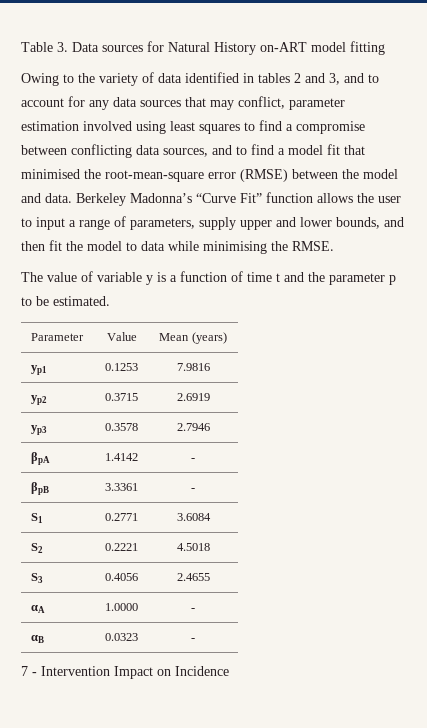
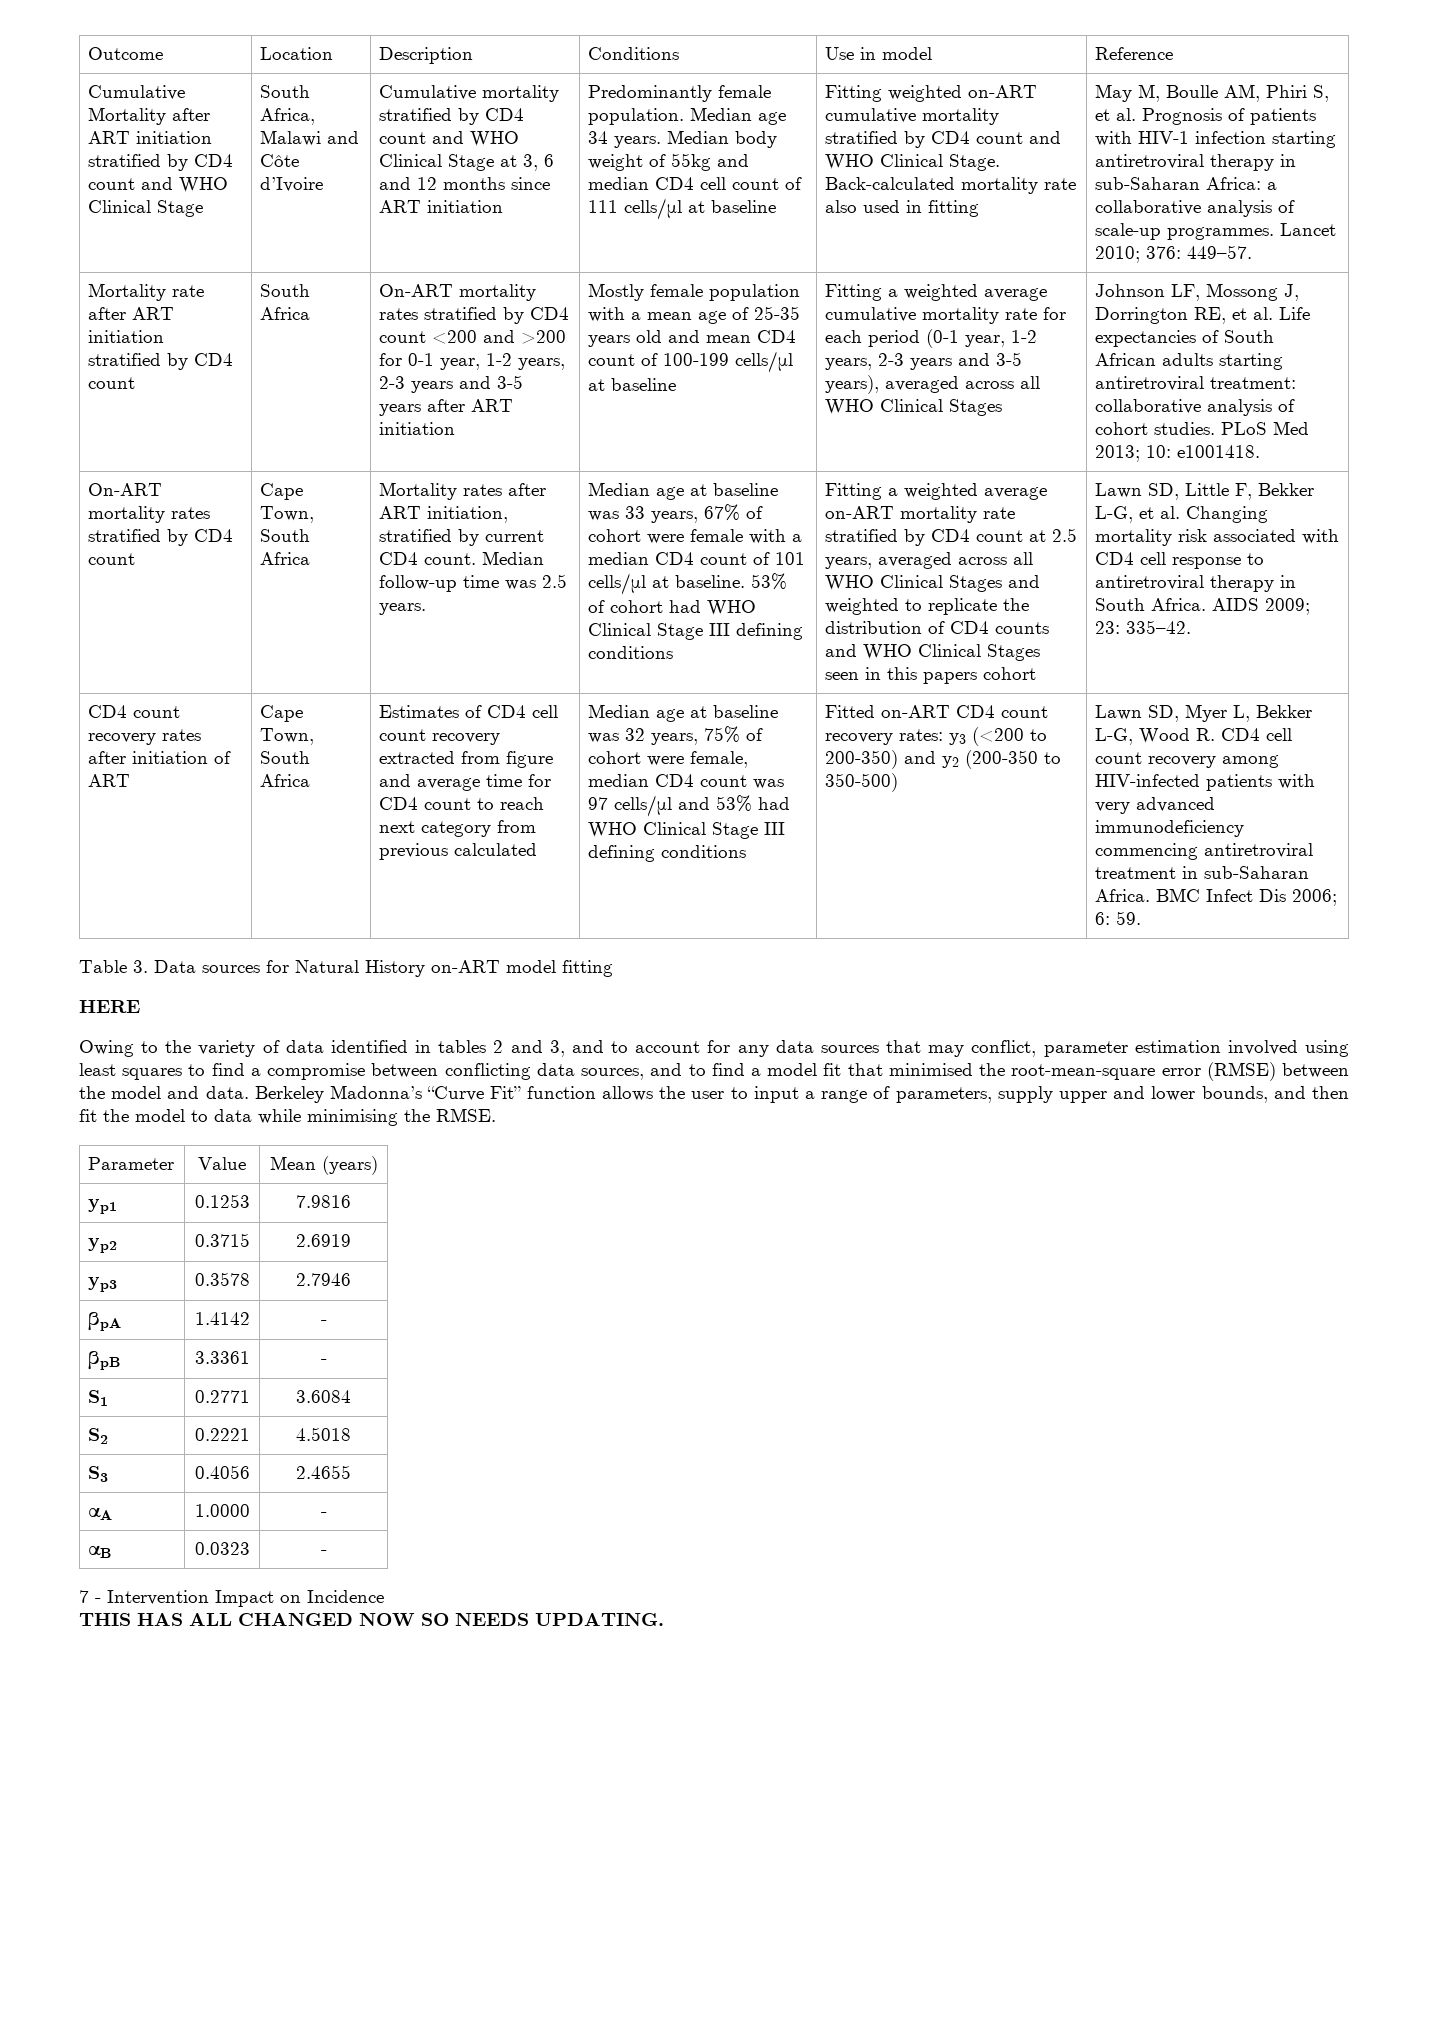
(21, 47) none -> [88,47,164,60] [260,47,334,60] [379,47,474,64] [588,47,680,60] [825,47,933,60] [1095,47,1174,60] [88,85,186,100] [88,107,211,125] [88,131,213,144] [88,154,234,171] [88,177,229,193] [88,200,204,217] [260,85,311,98] [260,108,316,125] [260,130,360,146] [260,154,300,167] [260,177,324,192] [379,85,560,102] [379,108,525,125] [379,131,520,147] [379,154,555,171] [379,177,551,190] [379,200,504,213] [588,85,772,102] [588,107,787,125] [588,130,778,148] [588,153,750,171] [588,177,803,190] [588,198,777,220] [825,85,1038,102] [825,108,1000,125] [825,131,1062,148] [825,154,1001,171] [825,177,1077,194] [825,200,980,217] [1095,84,1330,102] [1095,108,1317,125] [1095,131,1337,148] [1095,154,1297,171] [1095,177,1278,190] [1095,200,1296,217] [1095,223,1337,240] [1095,245,1253,263] [88,283,205,301] [88,307,175,320] [88,330,165,343] [88,353,234,370] [88,377,136,389] [260,284,311,297] [260,307,311,320] [379,284,537,301] [379,307,570,324] [379,330,567,344] [379,353,566,370] [379,375,524,393] [379,399,514,416] [379,422,456,435] [588,283,801,301] [588,306,801,324] [588,330,797,347] [588,351,794,373] [588,378,677,391] [825,284,1048,301] [825,307,1067,324] [825,329,1038,348] [825,352,1023,370] [825,375,1041,394] [825,399,1003,416] [1095,283,1300,301] [1095,307,1311,324] [1095,330,1275,347] [1095,353,1284,370] [1095,376,1297,391] [1095,399,1296,416] [1095,421,1310,435] [1095,445,1261,462] [88,483,163,496] [88,506,211,523] [88,529,234,546] [88,553,136,565] [260,483,304,500] [260,506,315,523] [260,529,311,542] [260,552,311,565] [379,482,547,500] [379,506,509,523] [379,529,545,546] [379,551,545,565] [379,574,568,592] [379,603,427,615] [588,482,779,500] [588,504,764,523] [588,529,803,544] [588,552,806,565] [588,573,788,595] [588,600,757,616] [588,623,804,640] [588,646,674,659] [825,483,1048,500] [825,506,1016,523] [825,528,1078,546] [825,552,1034,569] [825,575,1041,592] [825,598,1030,615] [825,621,1050,634] [825,644,1041,661] [825,667,1037,684] [1095,483,1315,500] [1095,506,1269,523] [1095,529,1340,546] [1095,552,1265,569] [1095,575,1297,592] [1095,598,1311,615] [1095,620,1192,634] [88,705,181,718] [88,729,202,745] [88,751,232,764] [88,774,131,787] [260,705,304,722] [260,728,315,745] [260,751,311,764] [260,774,311,787] [379,705,559,718] [379,729,501,745] [379,751,554,768] [379,774,552,791] [379,797,545,810] [379,820,537,837] [379,843,538,860] [588,704,779,722] [588,726,764,745] [588,751,749,768] [588,774,785,789] [588,795,791,817] [588,822,786,839] [588,845,747,862] [825,705,1049,718] [825,727,1048,746] [825,750,1062,769] [825,773,899,792] [1095,704,1313,722] [1095,728,1293,745] [1095,752,1280,768] [1095,774,1316,791] [1095,797,1216,814] [1095,820,1245,837] [1095,843,1314,860] [1095,866,1310,879] [1095,888,1338,906] [1095,911,1142,925] Outcome | Location | Description | Conditions | Use in model | Reference // Cumulative Mortality after ART initiation stratified by CD4 count and WHO Clinical Stage | South Africa, Malawi and Côte d’Ivoire | Cumulative mortality stratified by CD4 count and WHO Clinical Stage at 3, 6 and 12 months since ART initiation | Predominantly female population. Median age 34 years. Median body weight of 55kg and median CD4 cell count of 111 cells/μl at baseline | Fitting weighted on-ART cumulative mortality stratified by CD4 count and WHO Clinical Stage. Back-calculated mortality rate also used in fitting | May M, Boulle AM, Phiri S, et al. Prognosis of patients with HIV-1 infection starting antiretroviral therapy in sub-Saharan Africa: a collaborative analysis of scale-up programmes. Lancet 2010; 376: 449–57. // Mortality rate after ART initiation stratified by CD4 count | South Africa | On-ART mortality rates stratified by CD4 count <200 and >200 for 0-1 year, 1-2 years, 2-3 years and 3-5 years after ART initiation | Mostly female population with a mean age of 25-35 years old and mean CD4 count of 100-199 cells/μl at baseline | Fitting a weighted average cumulative mortality rate for each period (0-1 year, 1-2 years, 2-3 years and 3-5 years), averaged across all WHO Clinical Stages | Johnson LF, Mossong J, Dorrington RE, et al. Life expectancies of South African adults starting antiretroviral treatment: collaborative analysis of cohort studies. PLoS Med 2013; 10: e1001418. // On-ART mortality rates stratified by CD4 count | Cape Town, South Africa | Mortality rates after ART initiation, stratified by current CD4 count. Median follow-up time was 2.5 years. | Median age at baseline was 33 years, 67% of cohort were female with a median CD4 count of 101 cells/μl at baseline. 53% of cohort had WHO Clinical Stage III defining conditions | Fitting a weighted average on-ART mortality rate stratified by CD4 count at 2.5 years, averaged across all WHO Clinical Stages and weighted to replicate the distribution of CD4 counts and WHO Clinical Stages seen in this papers cohort | Lawn SD, Little F, Bekker L-G, et al. Changing mortality risk associated with CD4 cell response to antiretroviral therapy in South Africa. AIDS 2009; 23: 335–42. // CD4 count recovery rates after initiation of ART | Cape Town, South Africa | Estimates of CD4 cell count recovery extracted from figure and average time for CD4 count to reach next category from previous calculated | Median age at baseline was 32 years, 75% of cohort were female, median CD4 count was 97 cells/μl and 53% had WHO Clinical Stage III defining conditions | Fitted on-ART CD4 count recovery rates: y3 (<200 to 200-350) and y2 (200-350 to 350-500) | Lawn SD, Myer L, Bekker L-G, Wood R. CD4 cell count recovery among HIV-infected patients with very advanced immunodeficiency commencing antiretroviral treatment in sub-Saharan Africa. BMC Infect Dis 2006; 6: 59. //
(385, 48) none -> [79,1000,140,1013] // HERE
[21,271,396,285] [21,296,110,306] // The value of variable y is a function of time t and the parameter p to be estimated. -> (496, 1115) none
(229, 671) none -> [79,1613,664,1626] // THIS HAS ALL CHANGED NOW SO NEEDS UPDATING.

